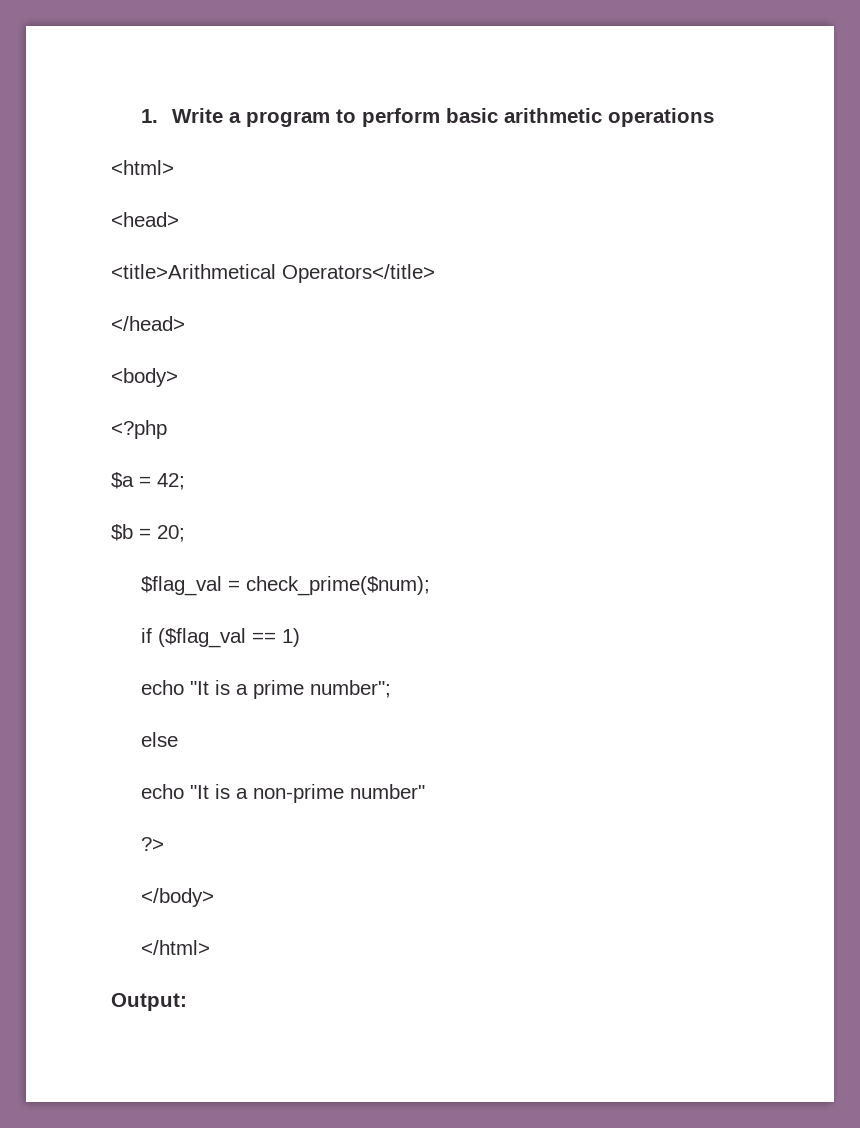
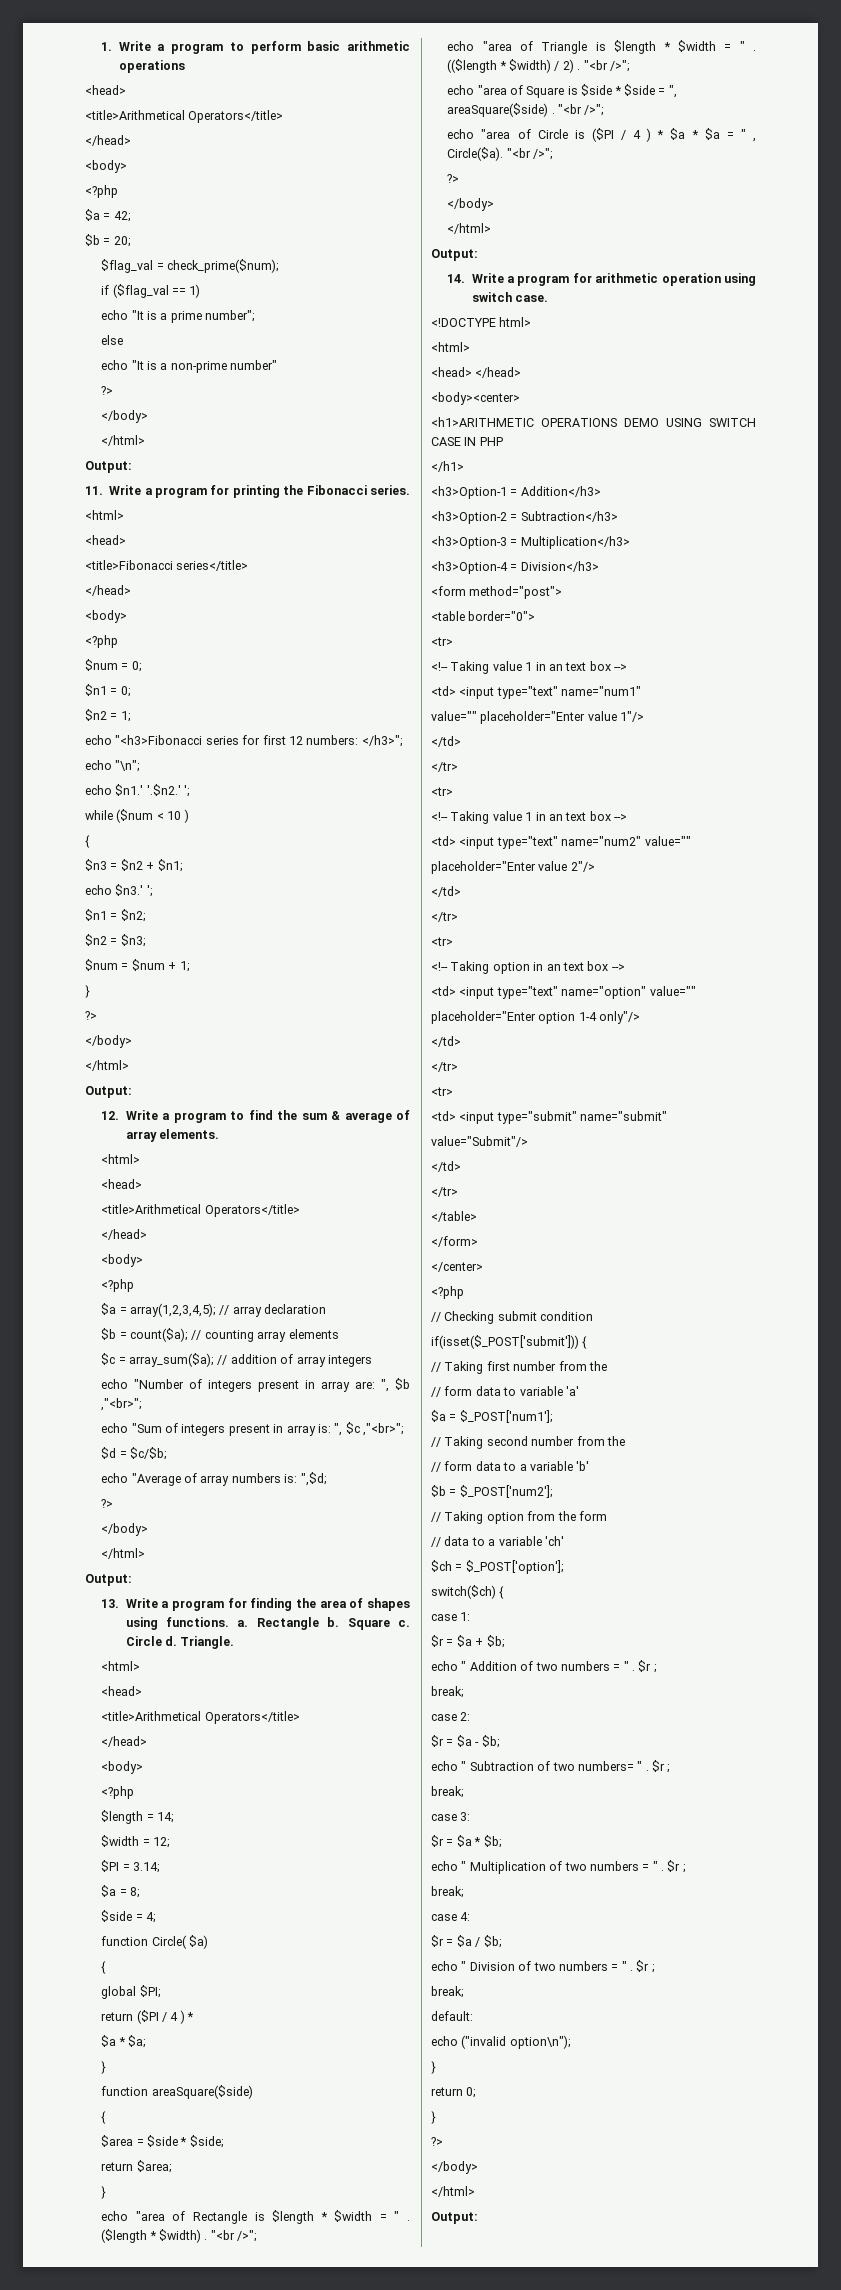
[111,160,174,175] // <html> -> (185, 66) none
(187, 1002) none -> [85,485,410,498] [85,510,124,520] [85,535,126,545] [85,560,249,571] [85,585,131,596] [85,610,127,623] [85,635,118,648] [85,659,142,672] [85,684,131,697] [85,709,131,722] [85,735,403,747] [85,760,141,772] [85,784,191,797] [85,809,189,823] [85,835,90,848] [85,859,183,872] [85,884,153,897] [85,909,146,922] [85,934,146,947] [85,959,190,972] [85,985,90,998] [85,1011,97,1020] [85,1035,132,1048] [85,1060,129,1071] [85,1086,132,1098] [101,1110,410,1123] [125,1129,219,1142] [101,1154,141,1164] [101,1179,143,1189] [101,1204,300,1217] [101,1229,148,1240] [101,1254,144,1267] [101,1279,135,1292] [101,1303,327,1317] [101,1328,339,1342] [101,1353,372,1367] [101,1378,410,1392] [101,1398,143,1411] [101,1422,405,1436] [101,1447,168,1460] [101,1472,327,1486] [101,1499,114,1508] [101,1523,149,1536] [101,1548,146,1559] [85,1574,132,1586] [101,1598,410,1611] [125,1617,411,1630] [125,1636,235,1649] [101,1661,141,1671] [101,1686,143,1696] [101,1711,300,1724] [101,1736,148,1747] [101,1761,144,1774] [101,1786,135,1799] [101,1810,175,1824] [101,1835,171,1848] [101,1860,161,1873] [101,1885,141,1898] [101,1910,157,1923] [101,1935,209,1949] [101,1961,107,1974] [101,1985,161,1999] [101,2010,195,2024] [101,2035,147,2048] [101,2061,107,2074] [101,2085,253,2099] [101,2111,107,2124] [101,2135,224,2148] [101,2160,172,2173] [101,2186,107,2199] [101,2210,411,2224] [101,2229,258,2243] [447,40,756,54] [447,59,630,73] [447,84,677,98] [447,103,605,117] [447,128,756,142] [447,147,554,161] [447,174,460,183] [447,198,495,211] [447,223,492,234] [431,249,478,261] [447,273,756,286] [471,292,548,302] [431,317,532,327] [431,342,470,352] [431,367,522,378] [431,392,520,405] [431,417,756,427] [431,437,503,446] [431,461,464,472] [431,486,601,499] [431,511,618,524] [431,536,630,549] [431,561,599,574] [431,586,563,599] [431,611,536,621] [431,637,453,646] [431,661,627,674] [431,686,642,699] [431,711,645,724] [431,736,461,747] [431,762,458,772] [431,787,453,796] [431,811,627,824] [431,836,691,849] [431,861,595,874] [431,886,461,897] [431,912,458,922] [431,937,453,946] [431,961,625,974] [431,986,696,999] [431,1011,641,1024] [431,1036,461,1047] [431,1062,458,1072] [431,1087,453,1096] [431,1111,668,1124] [431,1136,528,1147] [431,1161,461,1172] [431,1187,458,1197] [431,1211,477,1222] [431,1236,478,1247] [431,1262,483,1272] [431,1286,464,1299] [431,1311,594,1324] [431,1335,588,1349] [431,1361,607,1374] [431,1386,579,1397] [431,1410,553,1423] [431,1436,625,1449] [431,1461,590,1472] [431,1485,553,1498] [431,1511,607,1524] [431,1536,564,1547] [431,1560,564,1574] [431,1585,505,1599] [431,1612,471,1621] [431,1635,505,1648] [431,1660,657,1673] [431,1686,464,1698] [431,1712,471,1721] [431,1735,500,1748] [431,1760,671,1773] [431,1786,464,1798] [431,1812,471,1821] [431,1835,502,1848] [431,1860,686,1874] [431,1886,464,1898] [431,1912,471,1921] [431,1935,502,1948] [431,1960,655,1973] [431,1986,464,1998] [431,2011,473,2021] [431,2035,571,2049] [431,2061,436,2074] [431,2087,477,2098] [431,2111,436,2124] [431,2137,443,2146] [431,2161,478,2174] [431,2186,475,2197] [431,2212,478,2224] // 11. Write a program for printing the Fibonacci series. // <html> // <head> // <title>Fibonacci series</title> // </head> // <body> // <?php // $num = 0; // $n1 = 0; // $n2 = 1; // echo "<h3>Fibonacci series for first 12 numbers: </h3>"; // echo "\n"; // echo $n1.' '.$n2.' '; // while ($num < 10 ) // { // $n3 = $n2 + $n1; // echo $n3.' '; // $n1 = $n2; // $n2 = $n3; // $num = $num + 1; // } // ?> // </body> // </html> // Output: // 12. Write a program to find the sum & average of array elements. // <html> // <head> // <title>Arithmetical Operators</title> // </head> // <body> // <?php // $a = array(1,2,3,4,5); // array declaration // $b = count($a); // counting array elements // $c = array_sum($a); // addition of array integers // echo "Number of integers present in array are: ", $b ,"<br>"; // echo "Sum of integers present in array is: ", $c ,"<br>"; // $d = $c/$b; // echo "Average of array numbers is: ",$d; // ?> // </body> // </html> // Output: // 13. Write a program for finding the area of shapes using functions. a. Rectangle b. Square c. Circle d. Triangle. // <html> // <head> // <title>Arithmetical Operators</title> // </head> // <body> // <?php // $length = 14; // $width = 12; // $PI = 3.14; // $a = 8; // $side = 4; // function Circle( $a) // { // global $PI; // return ($PI / 4 ) * // $a * $a; // } // function areaSquare($side) // { // $area = $side * $side; // return $area; // } // echo "area of Rectangle is $length * $width = " . ($length * $width) . "<br />"; // echo "area of Triangle is $length * $width = " . (($length * $width) / 2) . "<br />"; // echo "area of Square is $side * $side = ", areaSquare($side) . "<br />"; // echo "area of Circle is ($PI / 4 ) * $a * $a = " , Circle($a). "<br />"; // ?> // </body> // </html> // Output: // 14. Write a program for arithmetic operation using switch case. // <!DOCTYPE html> // <html> // <head> </head> // <body><center> // <h1>ARITHMETIC OPERATIONS DEMO USING SWITCH CASE IN PHP // </h1> // <h3>Option-1 = Addition</h3> // <h3>Option-2 = Subtraction</h3> // <h3>Option-3 = Multiplication</h3> // <h3>Option-4 = Division</h3> // <form method="post"> // <table border="0"> // <tr> // <!-- Taking value 1 in an text box --> // <td> <input type="text" name="num1" // value="" placeholder="Enter value 1"/> // </td> // </tr> // <tr> // <!-- Taking value 1 in an text box --> // <td> <input type="text" name="num2" value="" // placeholder="Enter value 2"/> // </td> // </tr> // <tr> // <!-- Taking option in an text box --> // <td> <input type="text" name="option" value="" // placeholder="Enter option 1-4 only"/> // </td> // </tr> // <tr> // <td> <input type="submit" name="submit" // value="Submit"/> // </td> // </tr> // </table> // </form> // </center> // <?php // // Checking submit condition // if(isset($_POST['submit'])) { // // Taking first number from the // // form data to variable 'a' // $a = $_POST['num1']; // // Taking second number from the // // form data to a variable 'b' // $b = $_POST['num2']; // // Taking option from the form // // data to a variable 'ch' // $ch = $_POST['option']; // switch($ch) { // case 1: // $r = $a + $b; // echo " Addition of two numbers = " . $r ; // break; // case 2: // $r = $a - $b; // echo " Subtraction of two numbers= " . $r ; // break; // case 3: // $r = $a * $b; // echo " Multiplication of two numbers = " . $r ; // break; // case 4: // $r = $a / $b; // echo " Division of two numbers = " . $r ; // break; // default: // echo ("invalid option\n"); // } // return 0; // } // ?> // </body> // </html> // Output:

